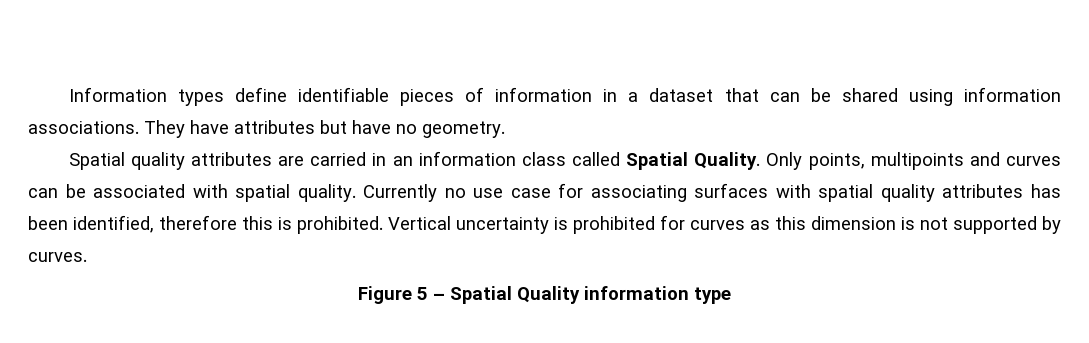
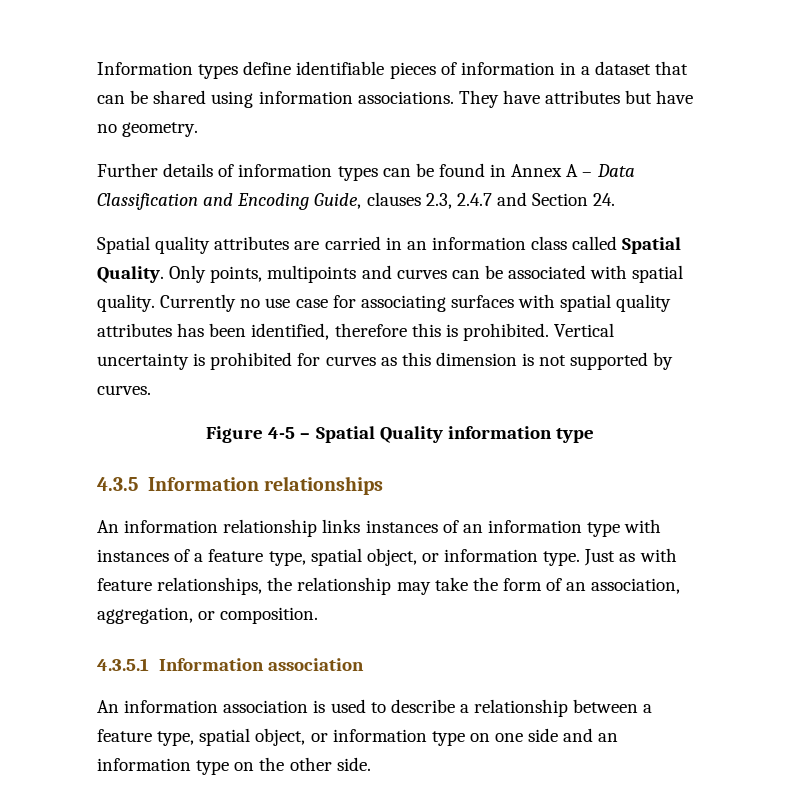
(505, 129) none -> [97,163,635,181] [97,192,616,210] // Further details of information types can be found in Annex A – Data Classification and Encoding Guide, clauses 2.3, 2.4.7 and Section 24.
[417,287,428,300] 5 -> [268,427,296,439] 4-5
(731, 295) none -> [97,476,383,495] [97,519,662,537] [97,548,677,566] [97,577,681,595] [97,607,319,624] [97,658,364,671] [97,699,653,717] [97,728,619,746] [97,757,371,775] // 4.3.5 Information relationships // An information relationship links instances of an information type with instances of a feature type, spatial object, or information type. Just as with feature relationships, the relationship may take the form of an association, aggregation, or composition. // 4.3.5.1 Information association // An information association is used to describe a relationship between a feature type, spatial object, or information type on one side and an information type on the other side.

